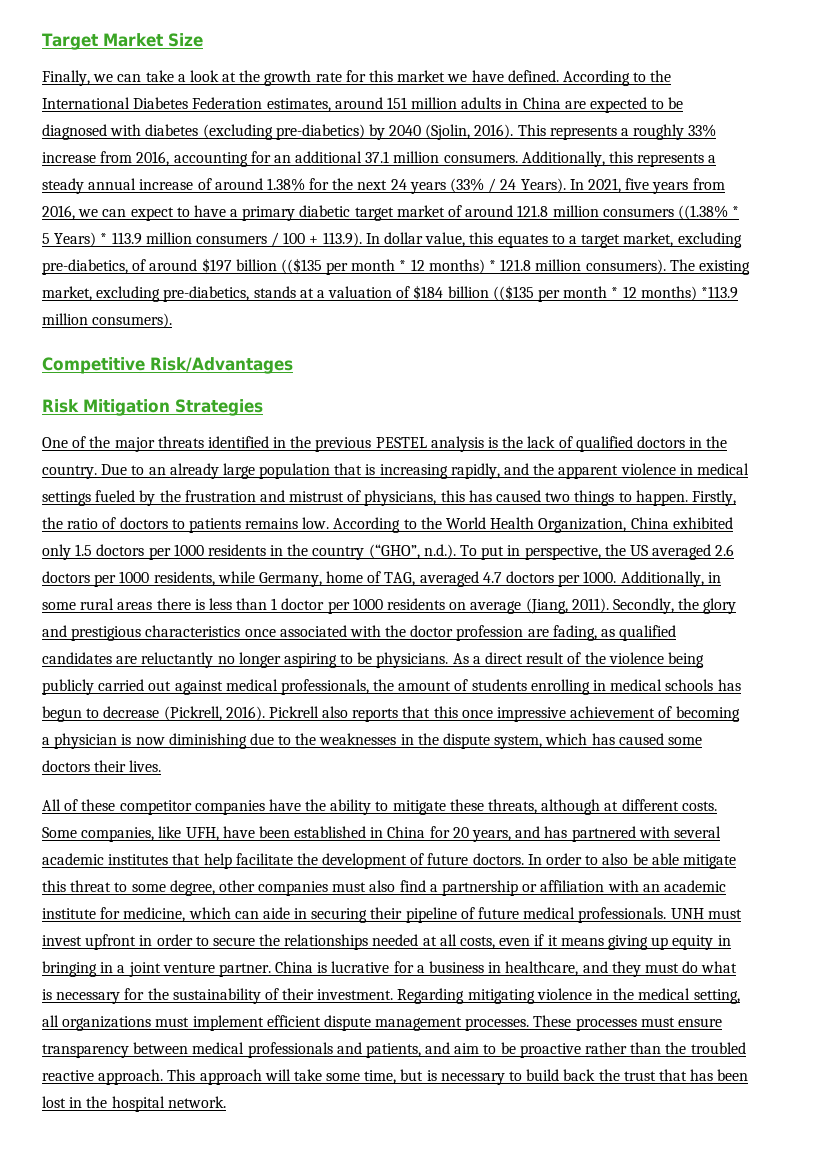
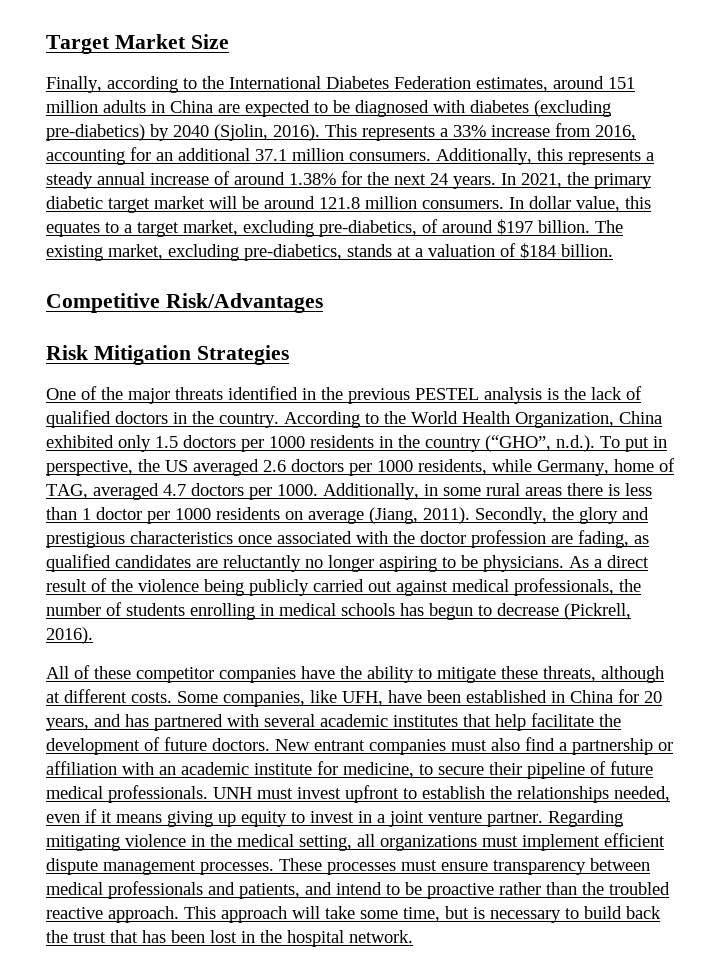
[93,70,630,86] we can take a look at the growth rate for this market we have defined. According -> [107,76,178,93] according
[633,124,685,140] roughly -> (448, 132) none
[409,178,725,194] [42,205,239,221] years (33% / 24 Years). In 2021, five years from 2016, we can expect to have a -> [453,172,589,189] years. In 2021, the
[448,205,463,217] of -> [209,196,259,209] will be
[602,205,740,220] [42,232,362,247] consumers ((1.38% * 5 Years) * 113.9 million consumers / 100 + 113.9). -> [422,200,504,209] consumers.
[235,258,666,275] billion (($135 per month * 12 months) * 121.8 million consumers). -> [538,220,590,233] billion.
[447,285,738,302] [42,313,173,328] billion (($135 per month * 12 months) *113.9 million consumers). -> [561,244,613,257] billion.
[101,463,749,479] [42,490,736,506] [42,517,330,533] Due to an already large population that is increasing rapidly, and the apparent violence in medical settings fueled by the frustration and mistrust of physicians, this has caused two things to happen. Firstly, the ratio of doctors to patients remains low. -> (279, 420) none
[398,681,452,691] amount -> [46,603,101,616] number
[268,706,740,722] [42,733,702,749] [42,760,162,772] Pickrell also reports that this once impressive achievement of becoming a physician is now diminishing due to the weaknesses in the dispute system, which has caused some doctors their lives. -> (93, 635) none
[527,853,736,869] [42,880,255,896] In order to also be able mitigate this threat to some degree, other -> [275,739,365,751] New entrant
[188,907,368,923] which can aide in securing -> [419,764,484,775] to secure
[139,934,496,950] in order to secure the relationships needed at all costs, -> [403,786,670,803] to establish the relationships needed,
[717,935,731,946] [42,961,97,977] in bringing -> [291,811,354,823] to invest
[275,961,738,977] [42,988,394,1004] China is lucrative for a business in healthcare, and they must do what is necessary for the sustainability of their investment. -> (543, 819) none
[454,1043,480,1054] aim -> [336,882,382,895] intend

